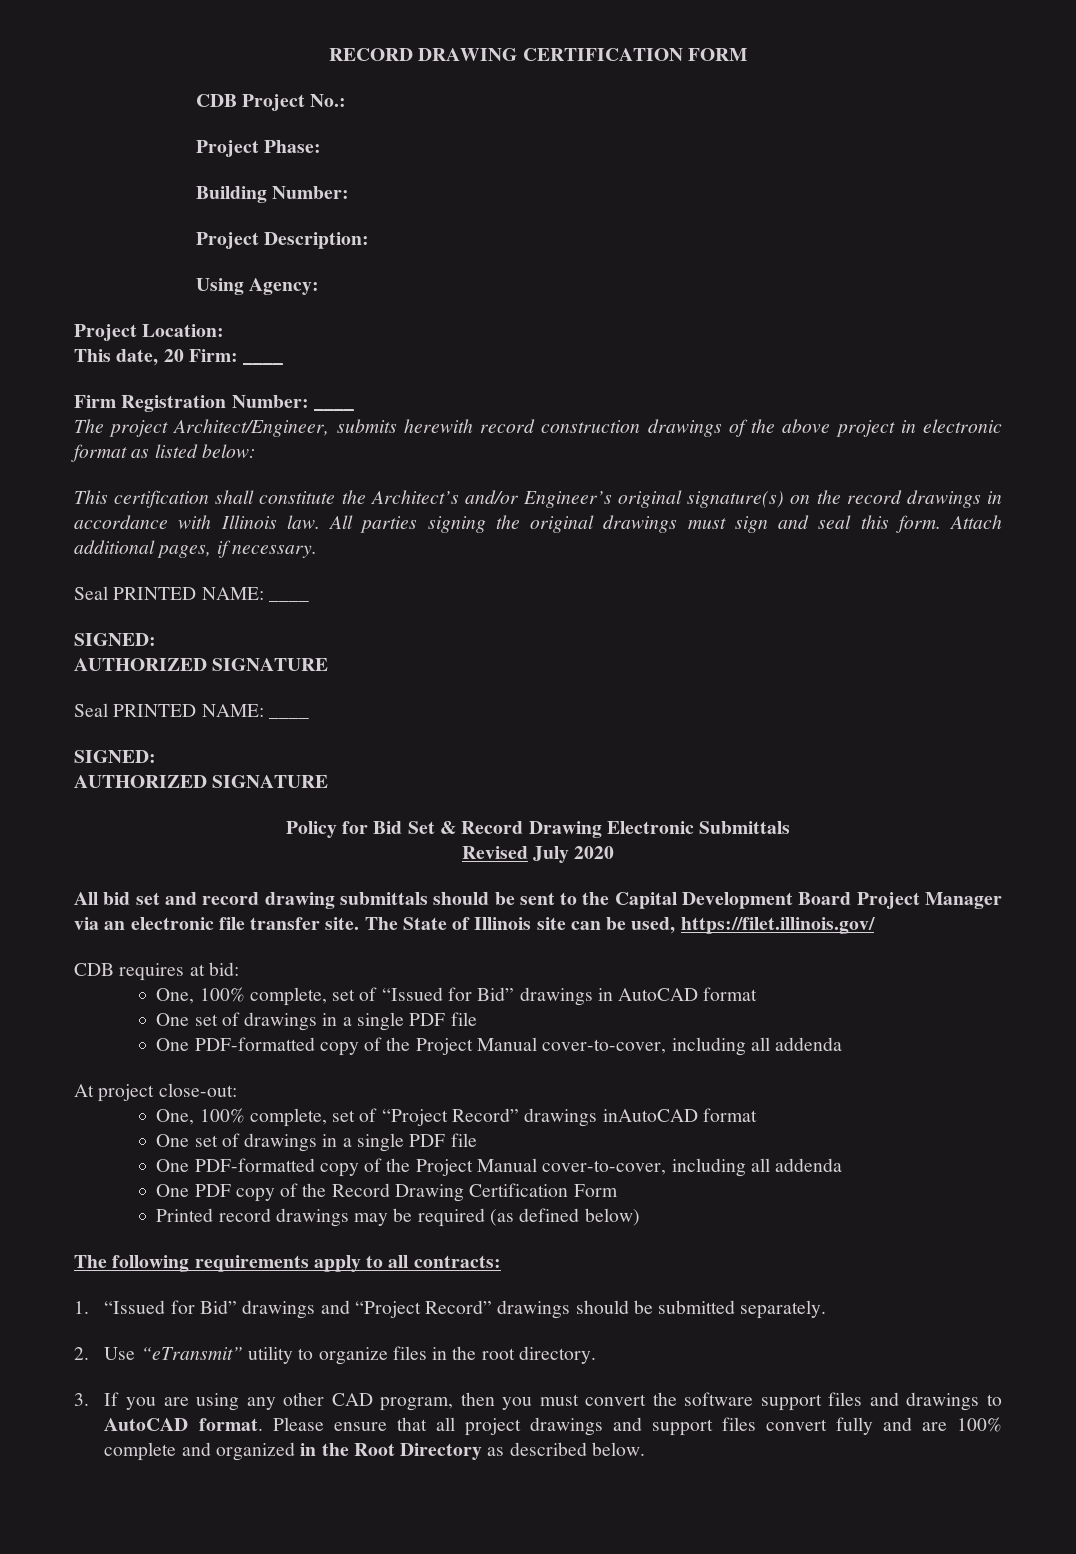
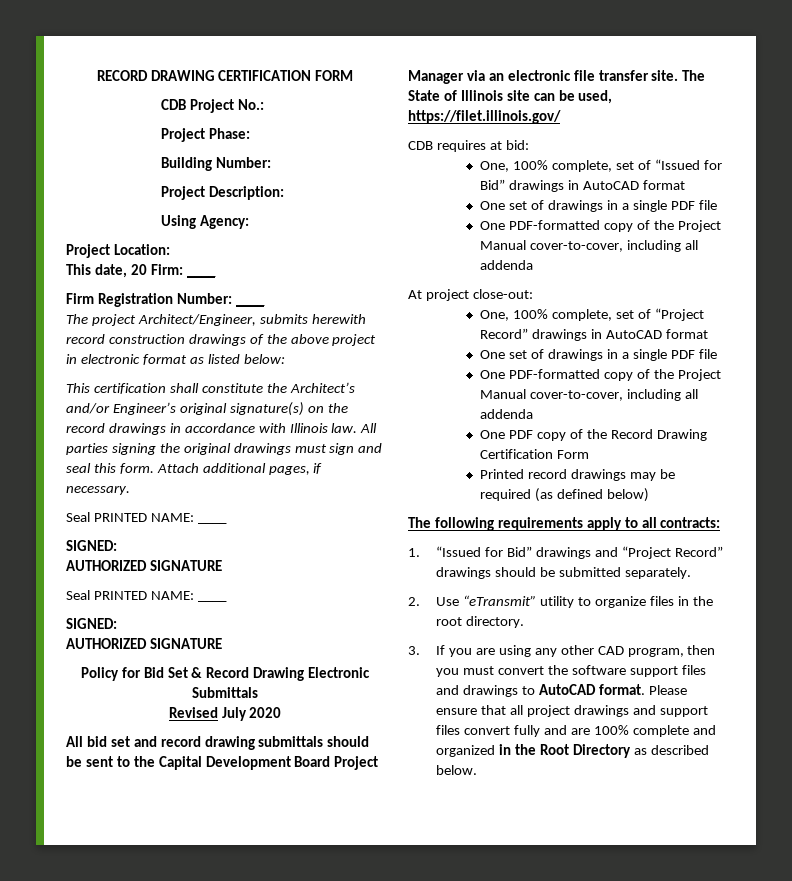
[602,1109,698,1122] inAutoCAD -> [591,329,662,339] in AutoCAD

